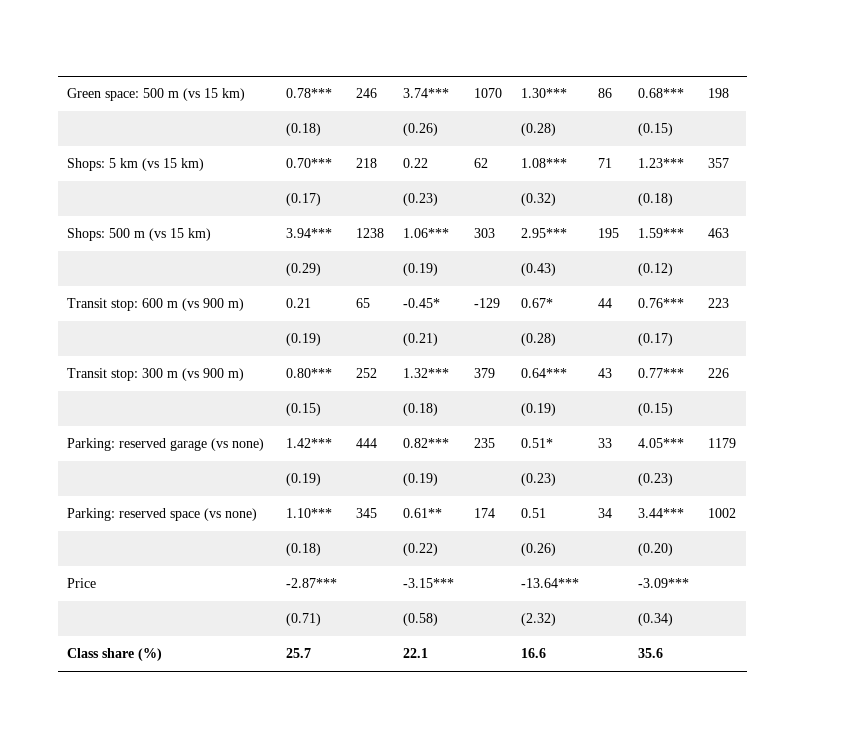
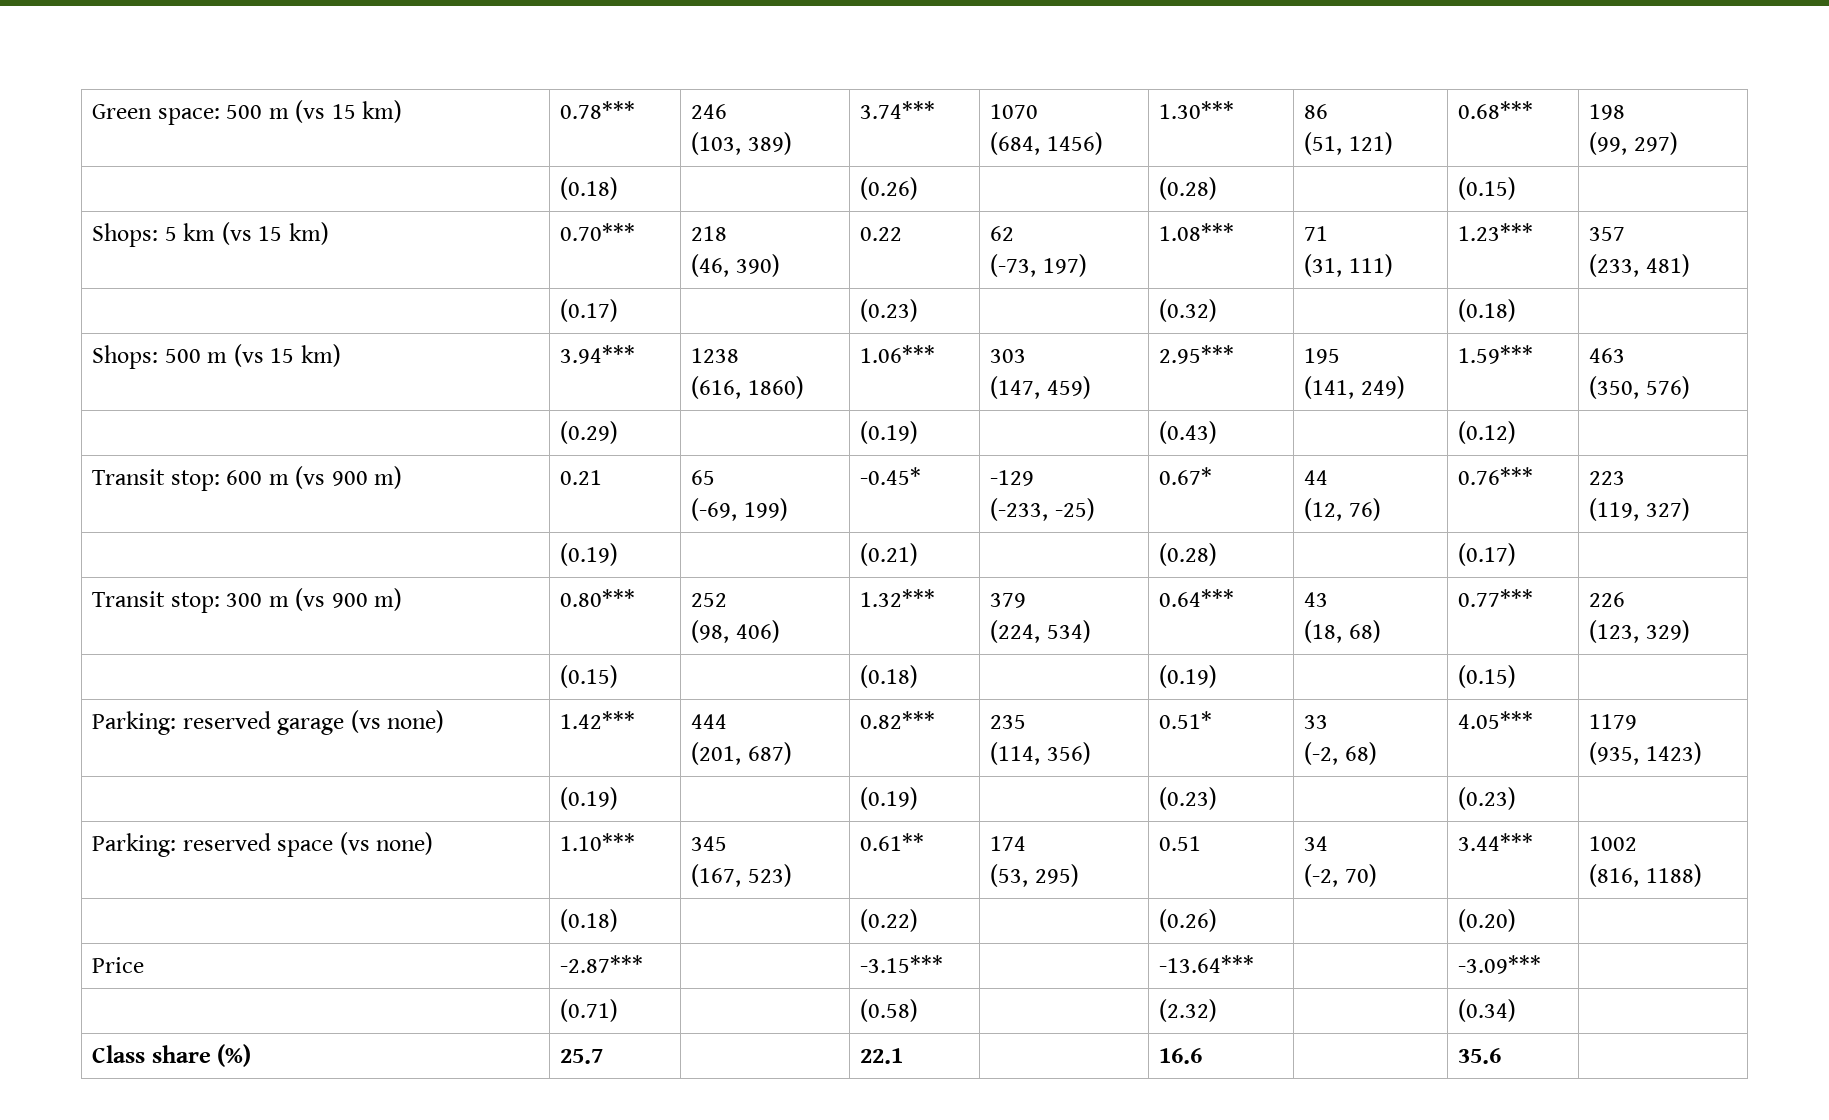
(378, 93) none -> [691,132,792,155] // (103, 389)
(503, 93) none -> [990,132,1103,155] // (684, 1456)
(613, 93) none -> [1304,132,1393,155] // (51, 121)
(730, 93) none -> [1589,132,1678,155] // (99, 297)
(378, 163) none -> [691,254,780,277] // (46, 390)
(489, 163) none -> [990,254,1087,277] // (-73, 197)
(613, 163) none -> [1304,254,1393,277] // (31, 111)
(730, 163) none -> [1589,254,1690,277] // (233, 481)
(385, 233) none -> [691,376,804,399] // (616, 1860)
(496, 233) none -> [990,376,1091,399] // (147, 459)
(620, 233) none -> [1304,376,1405,399] // (141, 249)
(730, 233) none -> [1589,376,1690,399] // (350, 576)
(371, 303) none -> [691,498,788,521] // (-69, 199)
(501, 303) none -> [990,498,1095,521] // (-233, -25)
(613, 303) none -> [1304,498,1381,521] // (12, 76)
(730, 303) none -> [1589,498,1690,521] // (119, 327)
(378, 373) none -> [691,620,780,643] // (98, 406)
(496, 373) none -> [990,620,1091,643] // (224, 534)
(613, 373) none -> [1304,620,1381,643] // (18, 68)
(730, 373) none -> [1589,620,1690,643] // (123, 329)
(378, 443) none -> [691,742,792,765] // (201, 687)
(496, 443) none -> [990,742,1091,765] // (114, 356)
(613, 443) none -> [1304,742,1377,765] // (-2, 68)
(737, 443) none -> [1589,742,1702,765] // (935, 1423)
(378, 513) none -> [691,864,792,887] // (167, 523)
(496, 513) none -> [990,864,1079,887] // (53, 295)
(613, 513) none -> [1304,864,1377,887] // (-2, 70)
(737, 513) none -> [1589,864,1702,887] // (816, 1188)

